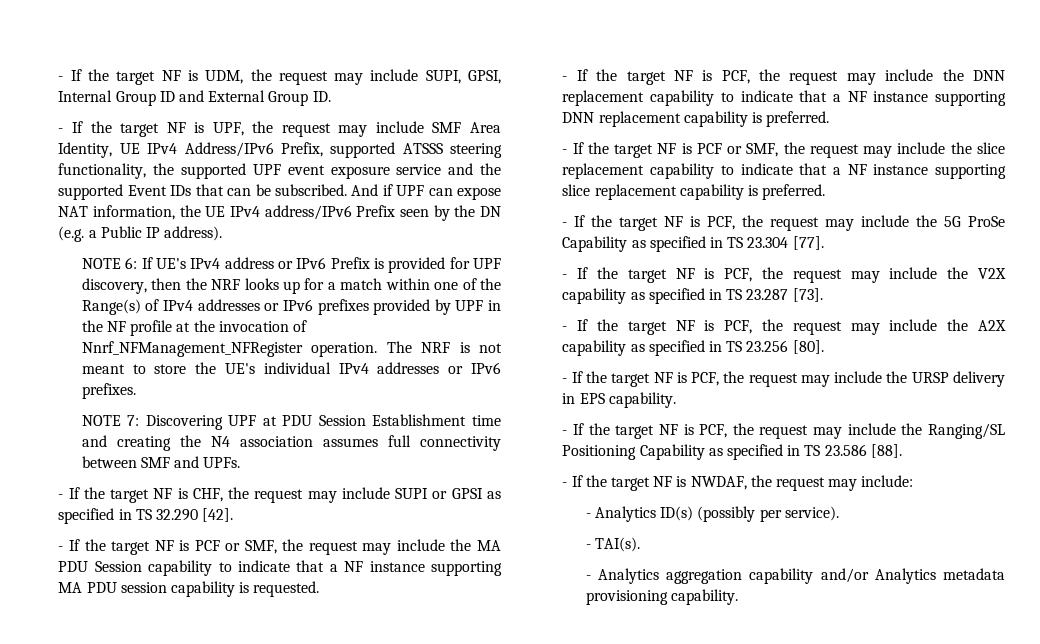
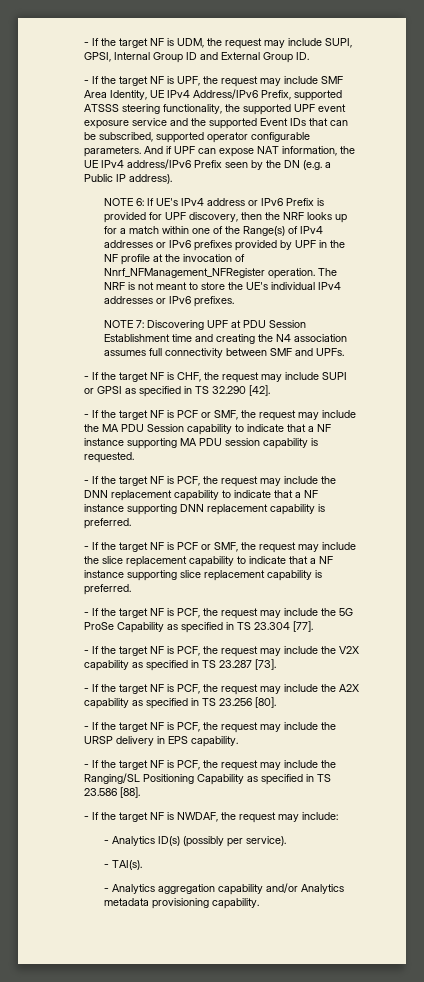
[274,184,347,196] subscribed. -> [99,132,311,143] [84,146,142,157] subscribed, supported operator configurable parameters.

